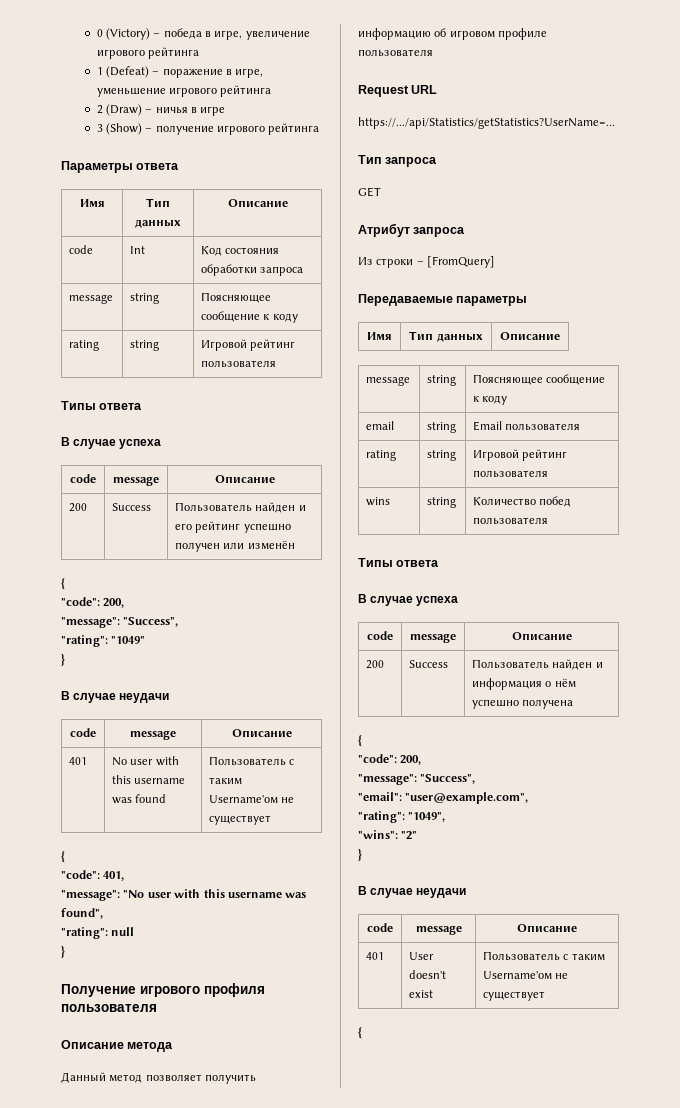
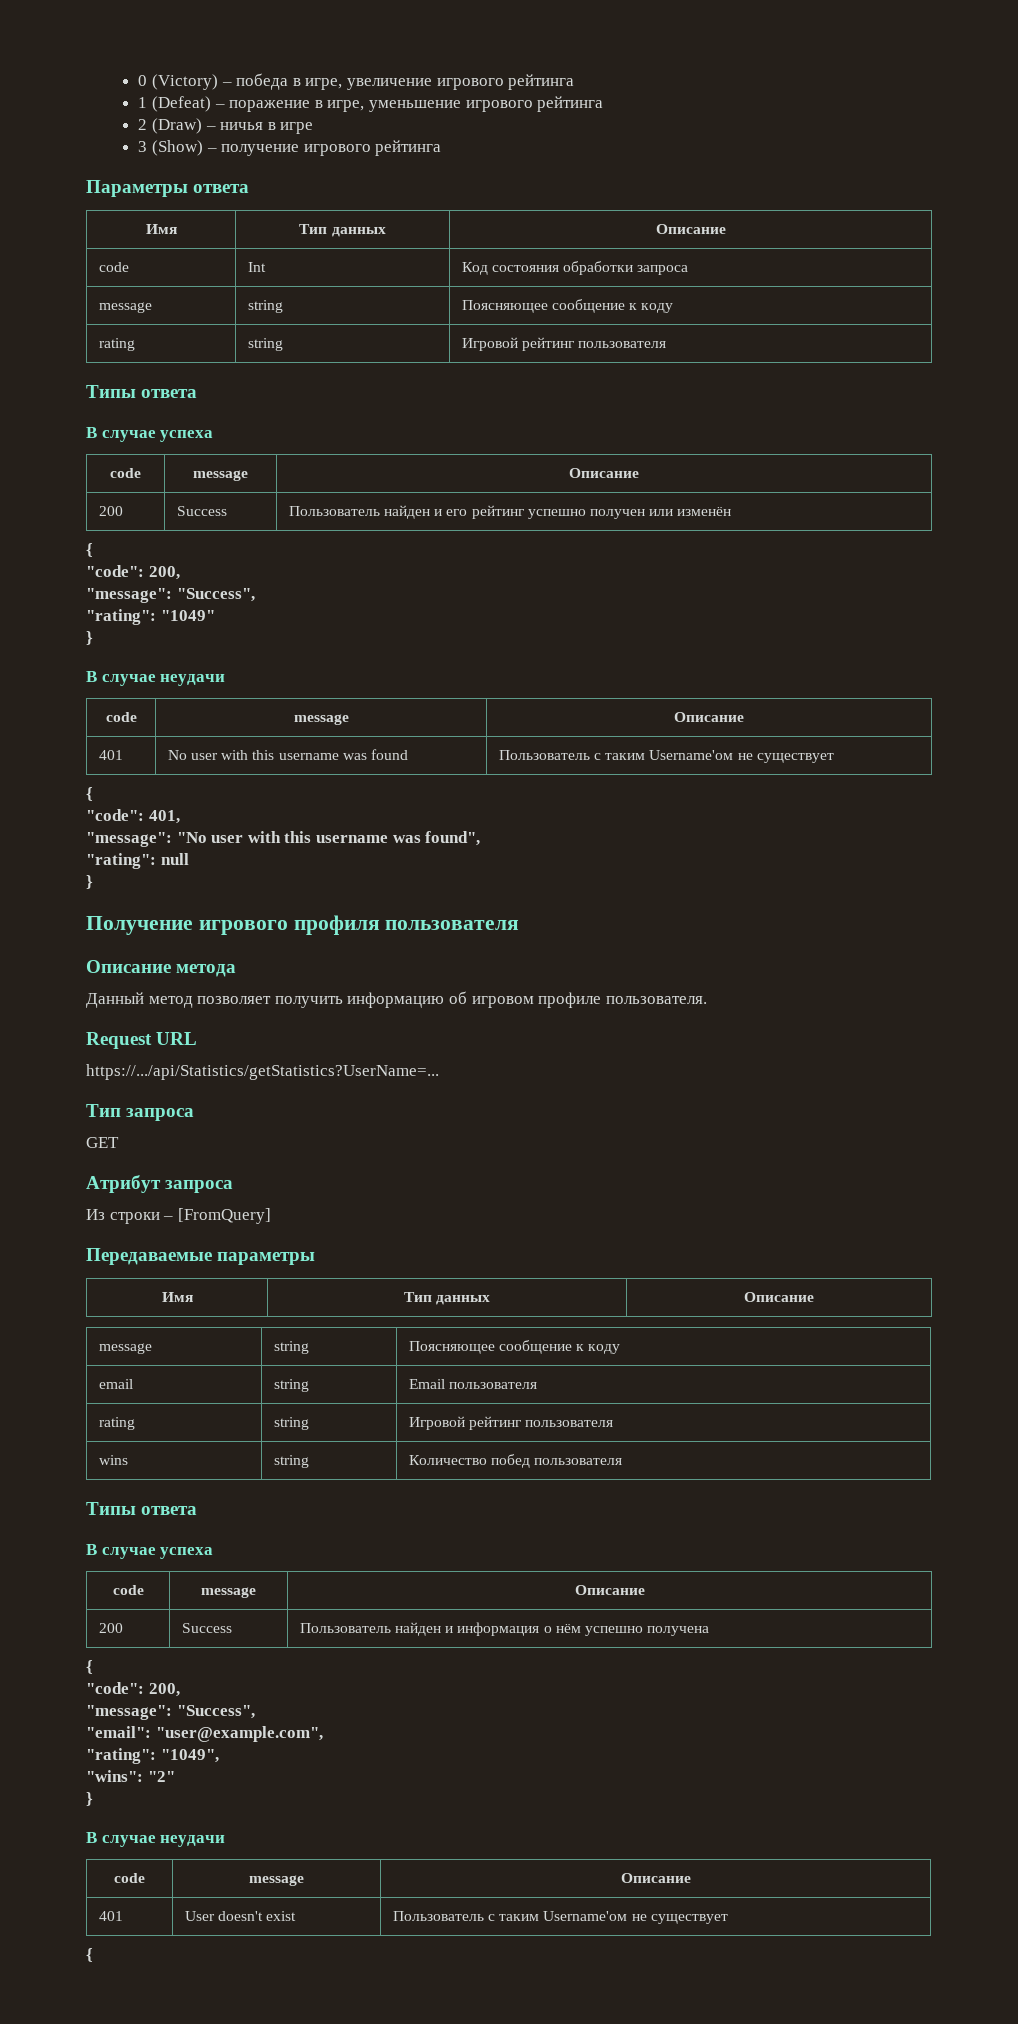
[358,49,433,57] пользователя -> [605,996,707,1004] пользователя.

